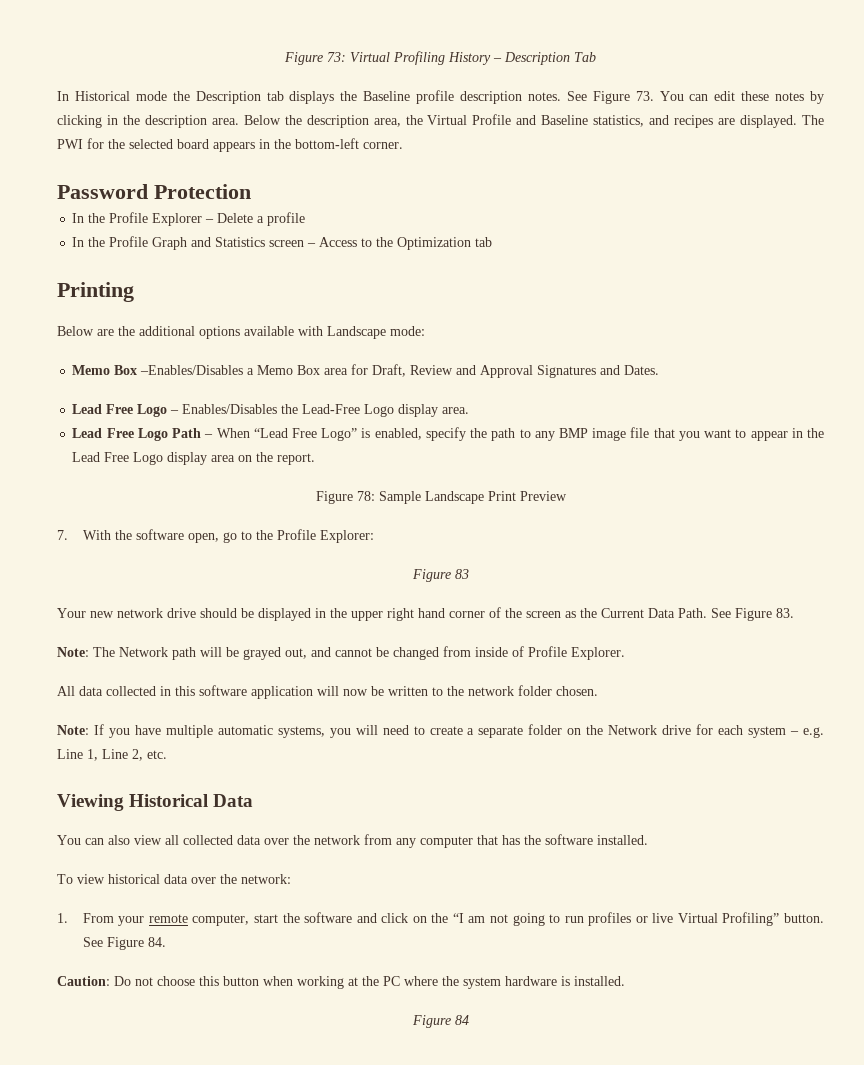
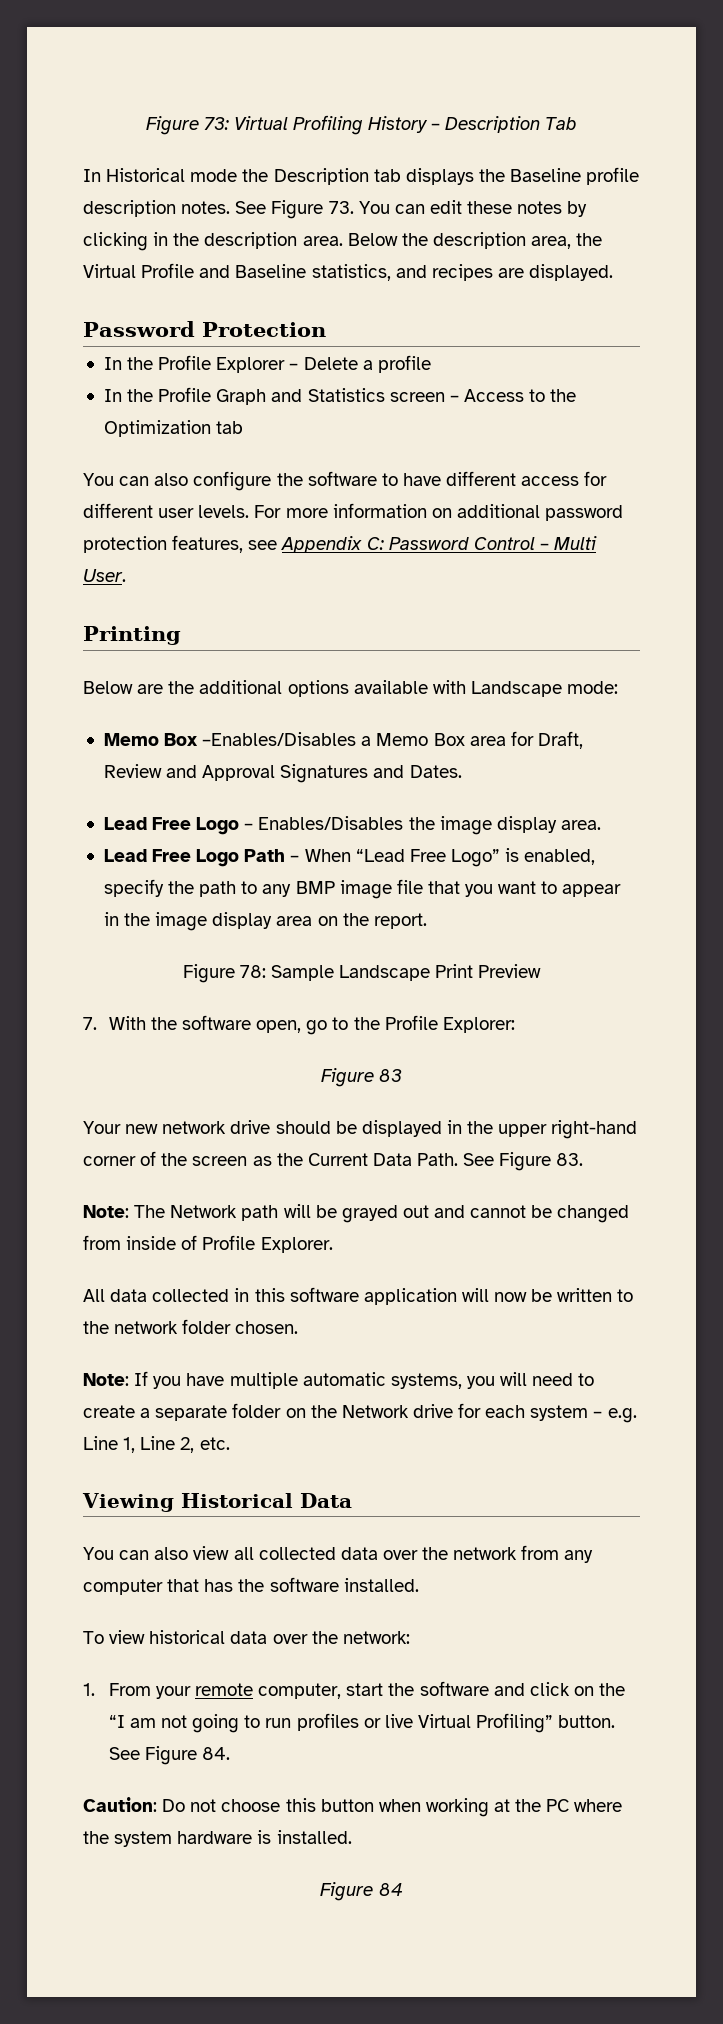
[802,115,824,125] [57,138,403,152] The PWI for the selected board appears in the bottom-left corner. -> (614, 272) none
(493, 242) none -> [83,471,608,491] [83,503,624,521] [83,535,598,553] [83,569,126,582] // You can also configure the software to have different access for different user levels. For more information on additional password protection features, see Appendix C: Password Control – Multi User.
[302,404,395,417] Lead-Free Logo -> [439,816,492,835] image
[72,452,164,465] Lead Free Logo -> [155,912,208,931] image
[387,608,445,621] right hand -> [551,1120,638,1139] right-hand
[285,648,307,659] out, -> [402,1205,429,1218] out

